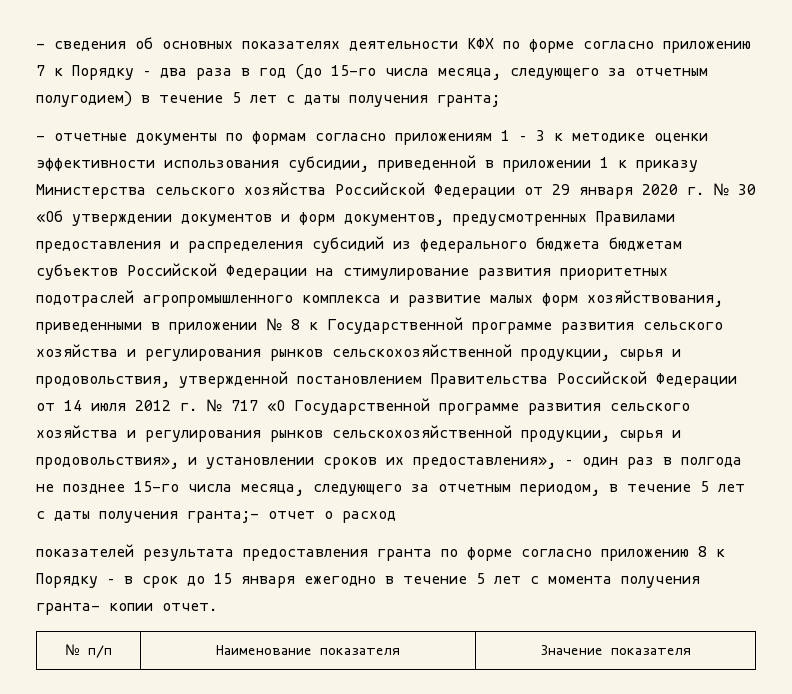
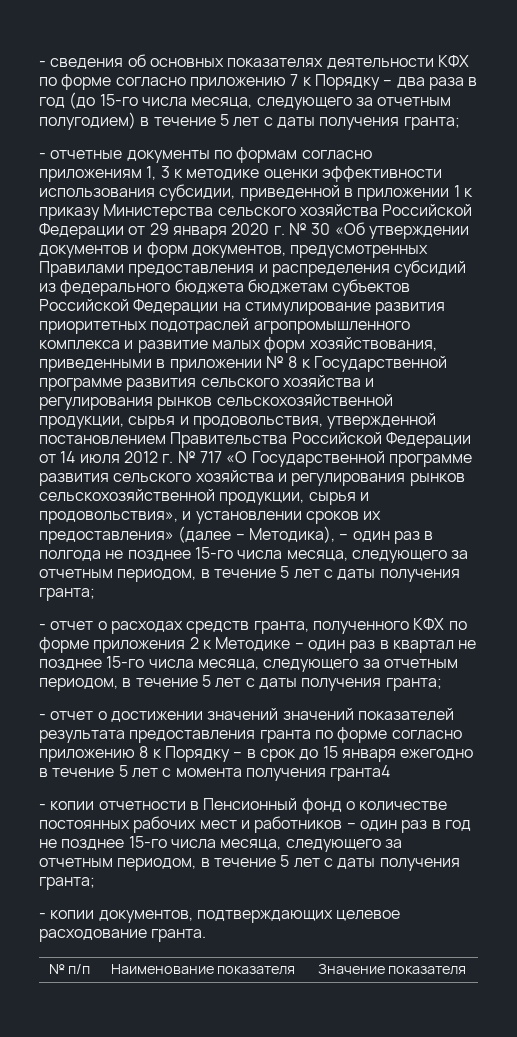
[501,130,527,141] 1 – -> [146,166,157,180] 1,
[413,457,556,469] предоставления», -> [39,526,335,544] предоставления» (далее – Методика),
[187,511,396,523] гранта;- отчет о расход // -> [39,588,95,601] [39,618,467,634] [39,637,477,653] [39,656,458,672] [39,675,442,691] [39,708,354,722] гранта; // - отчет о расходах средств гранта, полученного КФХ по форме приложения 2 к Методике – один раз в квартал не позднее 15-го числа месяца, следующего за отчетным периодом, в течение 5 лет с даты получения гранта; // - отчет о достижении значений значений
[36,603,217,615] гранта- копии отчет. -> [330,765,391,781] [39,798,448,814] [39,816,471,833] [39,836,402,852] [39,855,460,871] [39,877,95,890] [39,910,401,923] [39,929,207,942] гранта4 // - копии отчетности в Пенсионный фонд о количестве постоянных рабочих мест и работников – один раз в год не позднее 15-го числа месяца, следующего за отчетным периодом, в течение 5 лет с даты получения гранта; // - копии документов, подтверждающих целевое расходование гранта.

